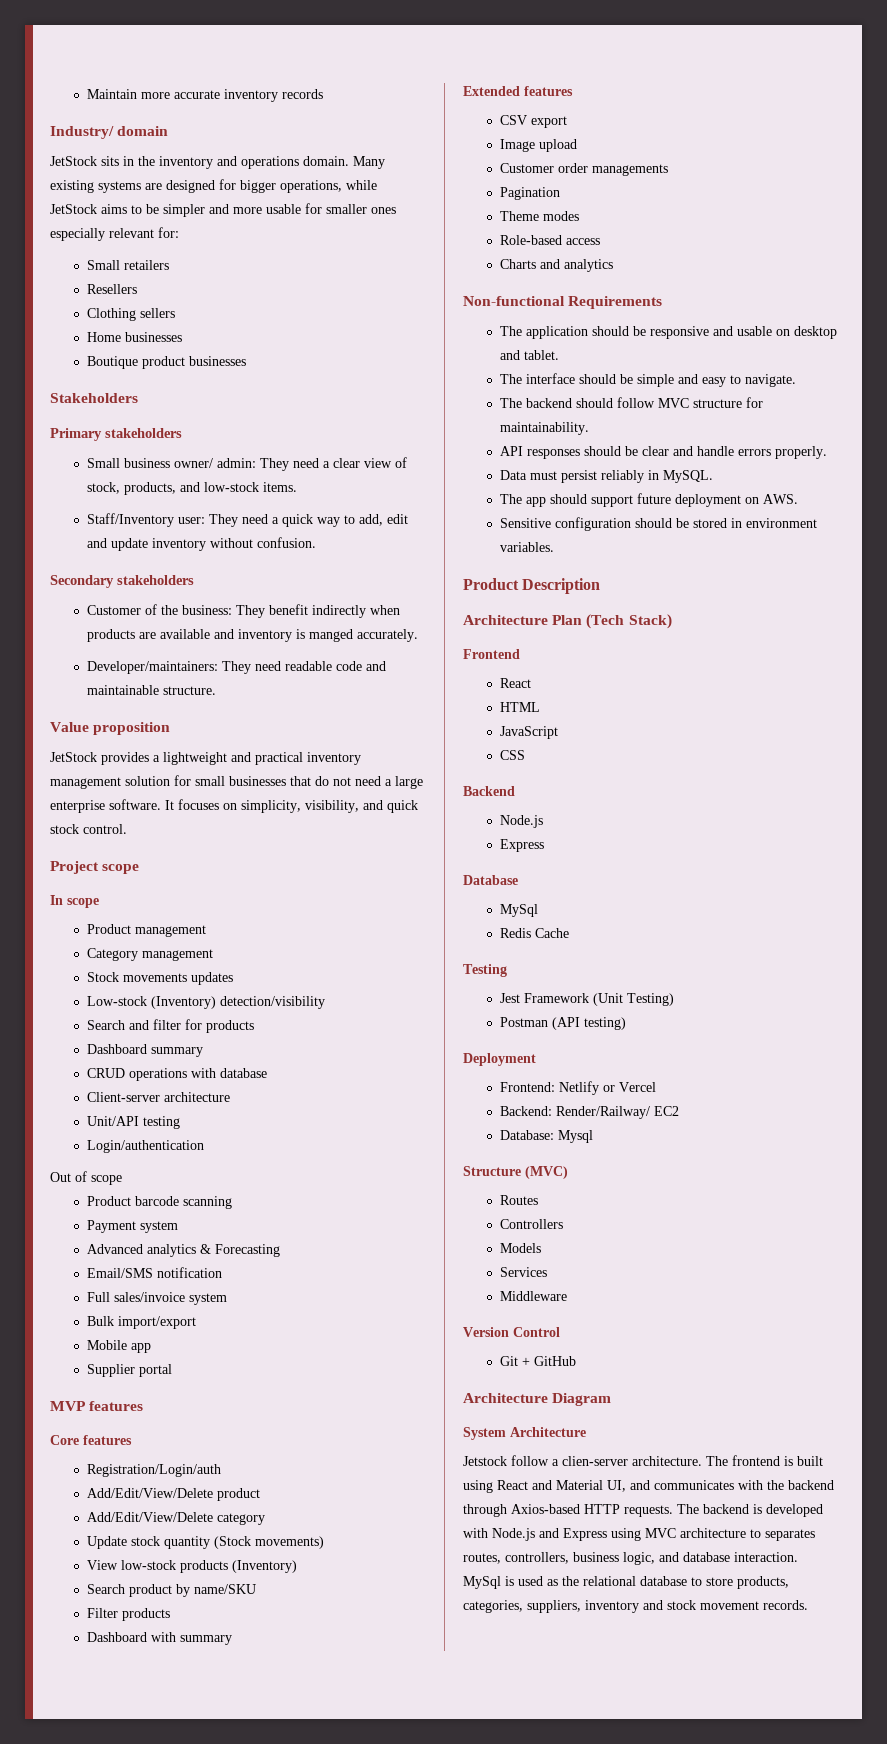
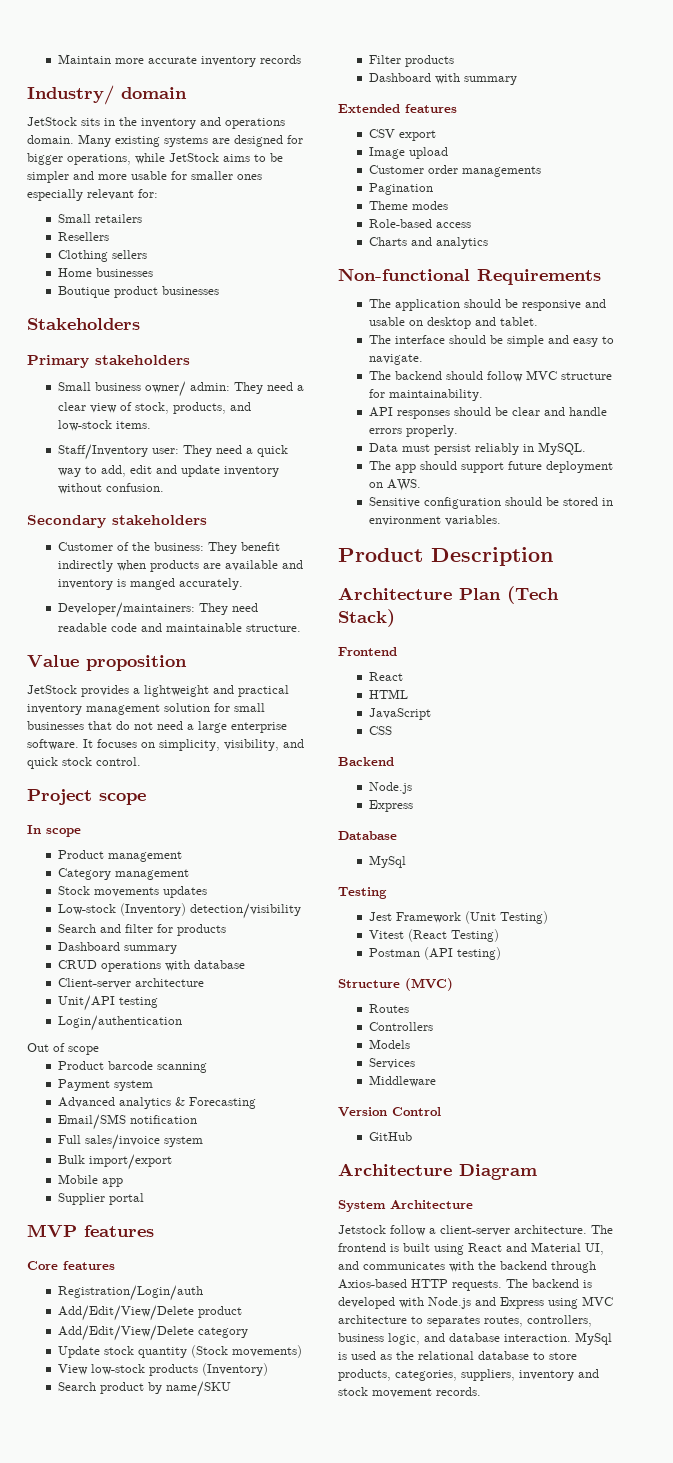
[499,928,569,938] // Redis Cache -> (406, 861) none
(674, 999) none -> [368,929,499,942] // Vitest (React Testing)
[463,1053,536,1066] [499,1081,656,1095] [499,1106,679,1119] [499,1130,593,1143] // Deployment // Frontend: Netlify or Vercel // Backend: Render/Railway/ EC2 // Database: Mysql -> (501, 953) none
[499,1356,530,1366] Git + -> (441, 1111) none
[562,1456,628,1466] clien-server -> [440,1225,510,1236] client-server

